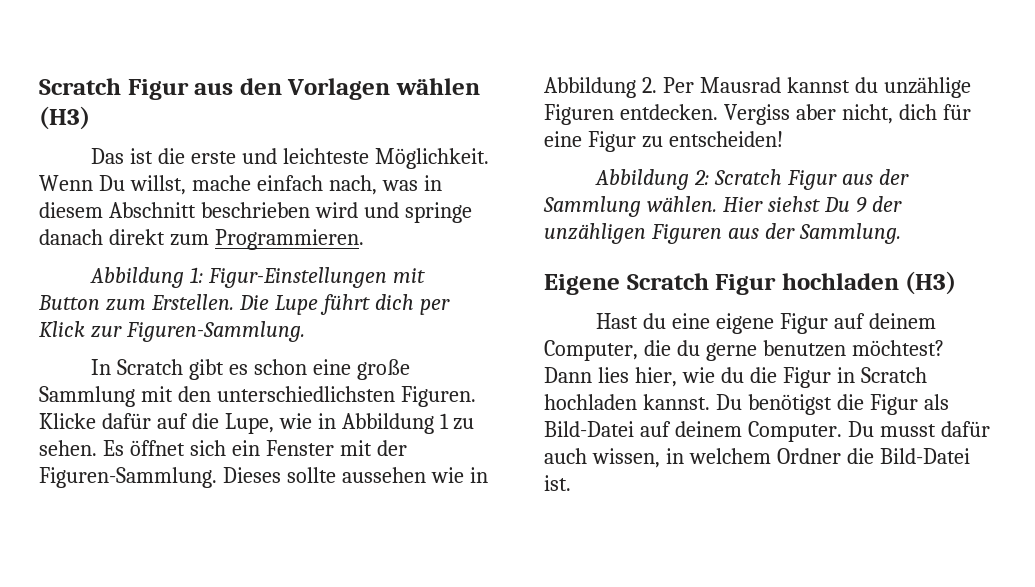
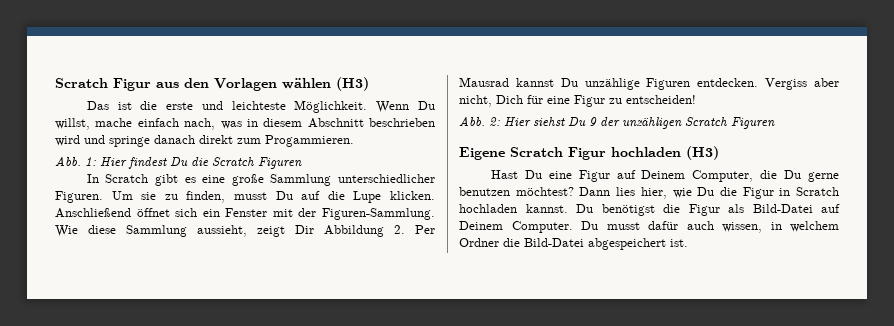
[214,229,364,250] [90,267,426,288] [38,294,450,315] [39,321,305,342] Programmieren. // Abbildung 1: Figur-Einstellungen mit Button zum Erstellen. Die Lupe führt dich per Klick zur Figuren-Sammlung. -> [265,135,354,147] [55,156,302,169] Progammieren. // Abb. 1: Hier findest Du die Scratch Figuren
[254,359,308,375] schon -> (196, 180) none
[140,386,476,407] [39,413,475,434] [39,440,124,456] mit den unterschiedlichsten Figuren. Klicke dafür auf die Lupe, wie in Abbildung 1 zu sehen. Es -> [338,174,436,183] [55,191,435,203] [55,208,131,218] unterschiedlicher Figuren. Um sie zu finden, musst Du auf die Lupe klicken. Anschließend
[222,467,488,483] Dieses sollte aussehen wie in -> [55,225,314,237] Wie diese Sammlung aussieht, zeigt Dir
[854,77,878,93] du -> [560,78,578,87] Du
[898,104,937,120] dich -> [496,95,523,104] Dich
[595,169,910,190] [543,196,717,217] Abbildung 2: Scratch Figur aus der Sammlung wählen. -> [459,116,500,126] Abb. 2:
[650,223,901,244] Figuren aus der Sammlung. -> [685,117,775,129] Scratch Figuren
[643,313,775,334] du eine eigene -> [524,170,572,179] Du eine
[869,313,937,329] deinem -> [641,170,686,179] Deinem
[676,340,700,356] du -> [784,170,802,179] Du
[720,367,744,383] du -> [697,187,715,196] Du
[674,421,742,437] deinem -> [459,221,503,230] Deinem
(970, 456) none -> [588,238,666,250] abgespeichert

